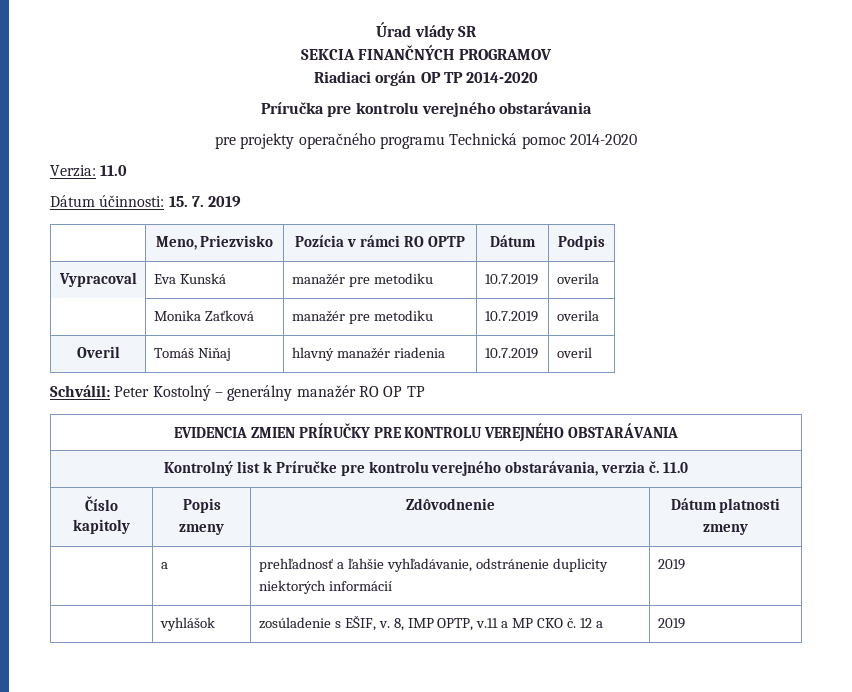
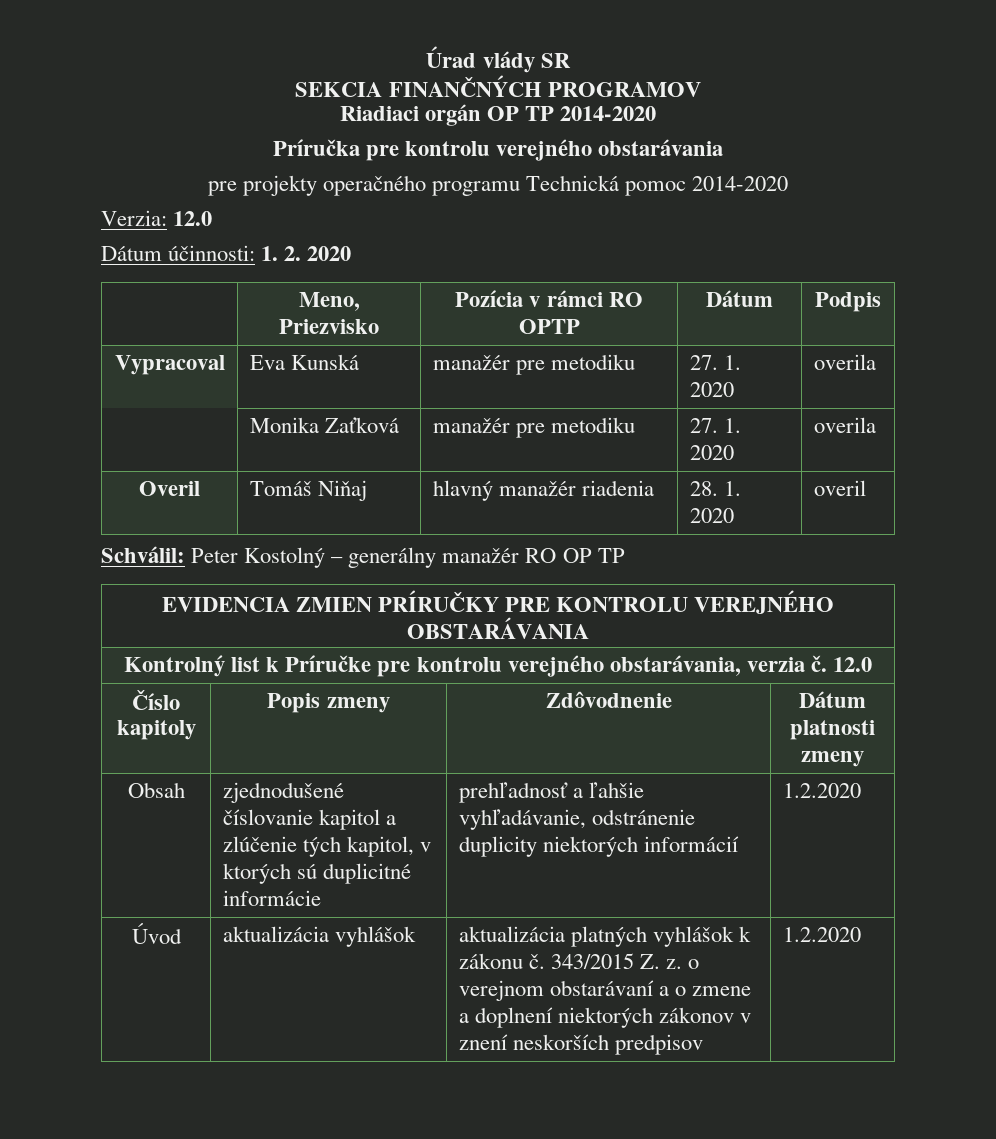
[100,165,128,176] 11.0 -> [173,211,213,226] 12.0
[168,196,242,207] 15. 7. 2019 -> [261,246,352,261] 1. 2. 2020
[484,274,538,285] 10.7.2019 -> [689,355,741,370] [689,382,734,397] 27. 1. 2020
[484,311,538,322] 10.7.2019 -> [689,418,741,433] [689,445,734,460] 27. 1. 2020
[484,348,538,359] 10.7.2019 -> [689,481,741,496] [689,508,734,523] 28. 1. 2020
[663,462,689,473] 11.0 -> [832,657,872,672] 12.0
[160,562,168,569] | a -> [127,782,185,798] [222,782,344,803] [222,809,396,830] [222,836,431,857] [222,863,411,884] [222,890,321,906] Obsah | zjednodušené číslovanie kapitol a zlúčenie tých kapitol, v ktorých sú duplicitné informácie
[657,559,685,570] [159,617,215,631] [258,615,603,631] [657,618,685,629] 2019 // | vyhlášok | zosúladenie s EŠIF, v. 8, IMP OPTP, v.11 a MP CKO č. 12 a | 2019 -> [782,783,861,798] [131,923,182,944] [222,926,416,947] [458,926,751,947] [458,953,700,969] [458,980,752,1001] [458,1007,752,1028] [458,1034,703,1055] [782,927,861,942] 1.2.2020 // Úvod | aktualizácia vyhlášok | aktualizácia platných vyhlášok k zákonu č. 343/2015 Z. z. o verejnom obstarávaní a o zmene a doplnení niektorých zákonov v znení neskorších predpisov | 1.2.2020

